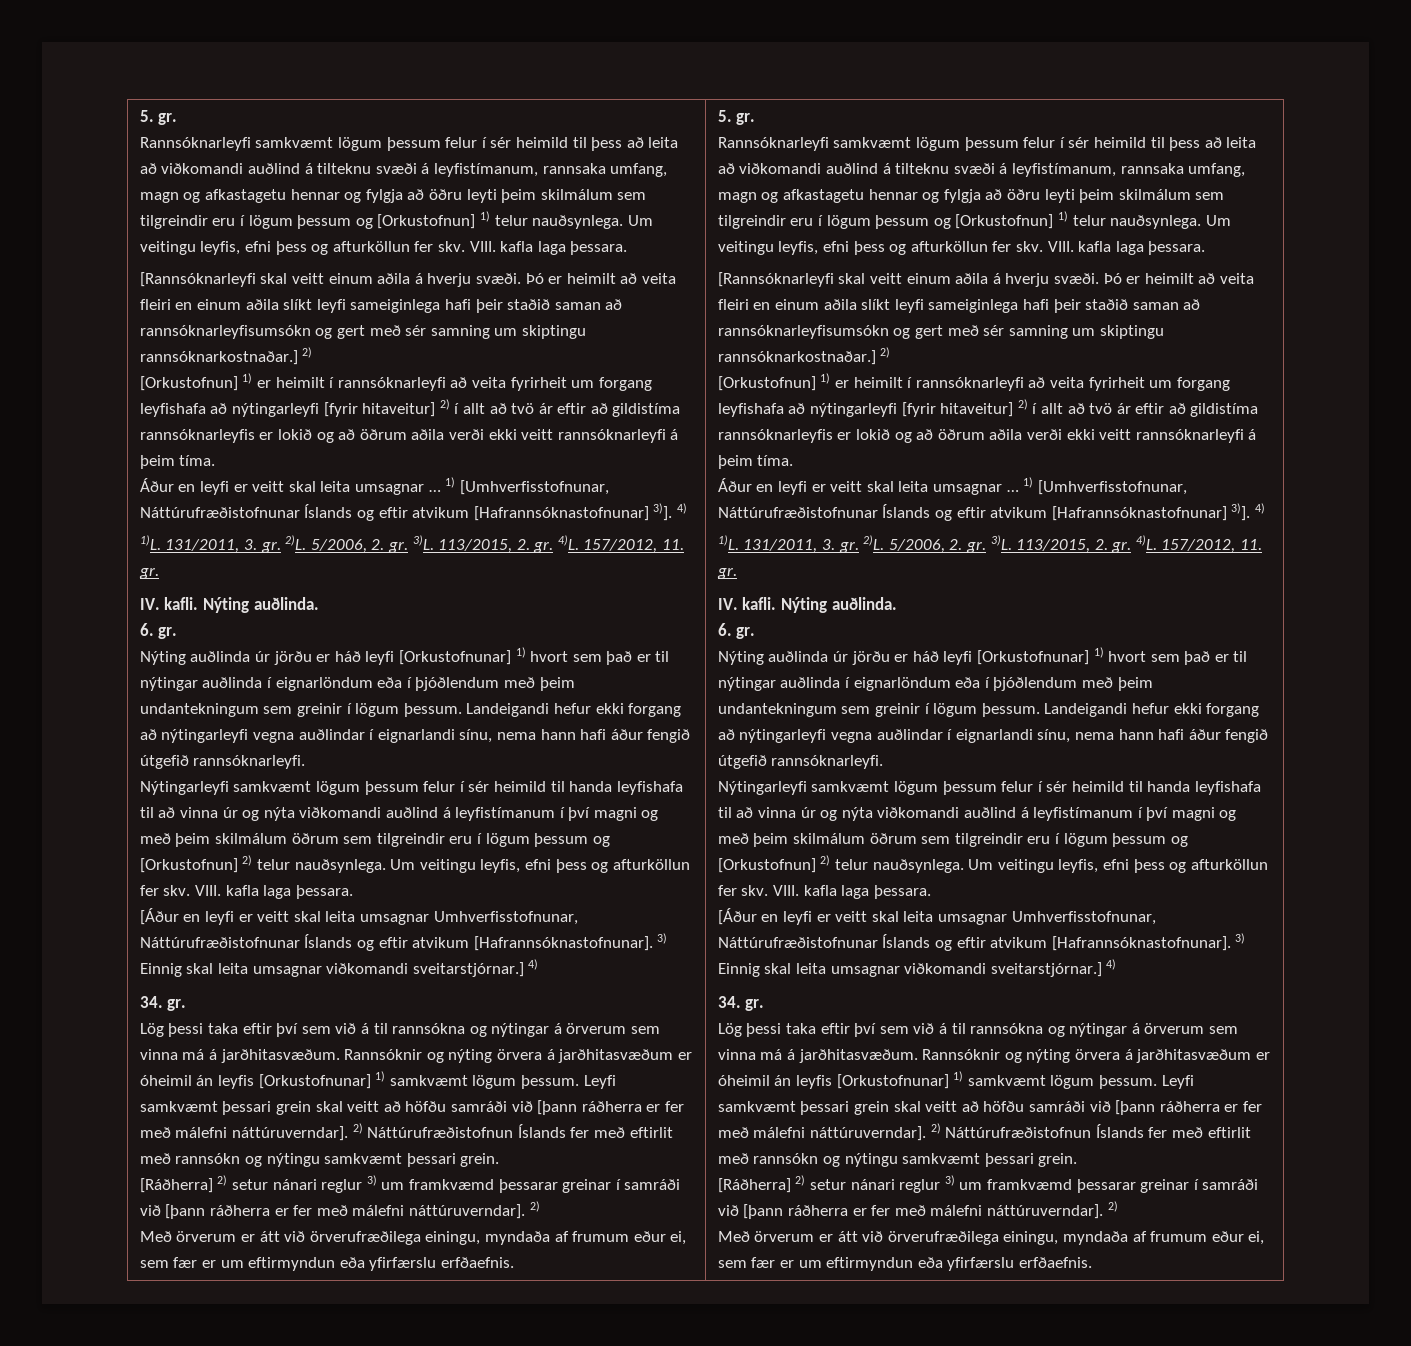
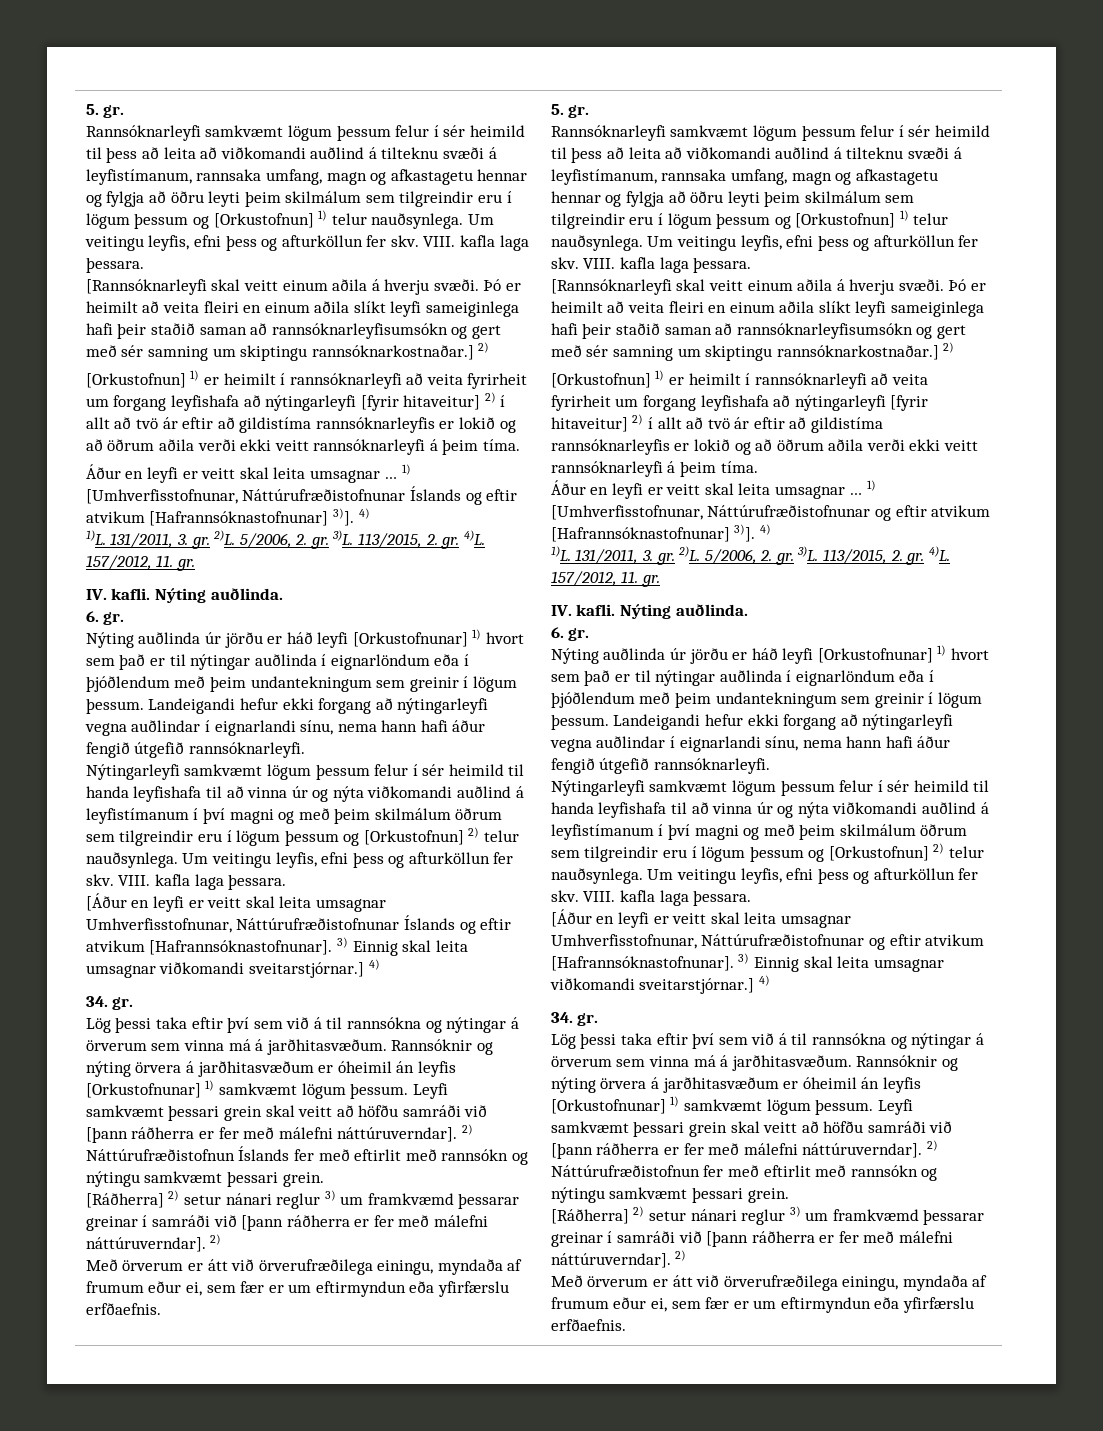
[882,504,931,518] Íslands -> (871, 511) none
[882,934,931,948] Íslands -> (865, 940) none
[1095,1124,1144,1138] Íslands -> (700, 1171) none

